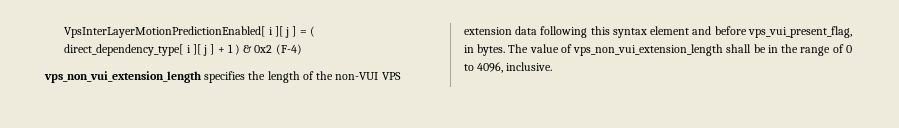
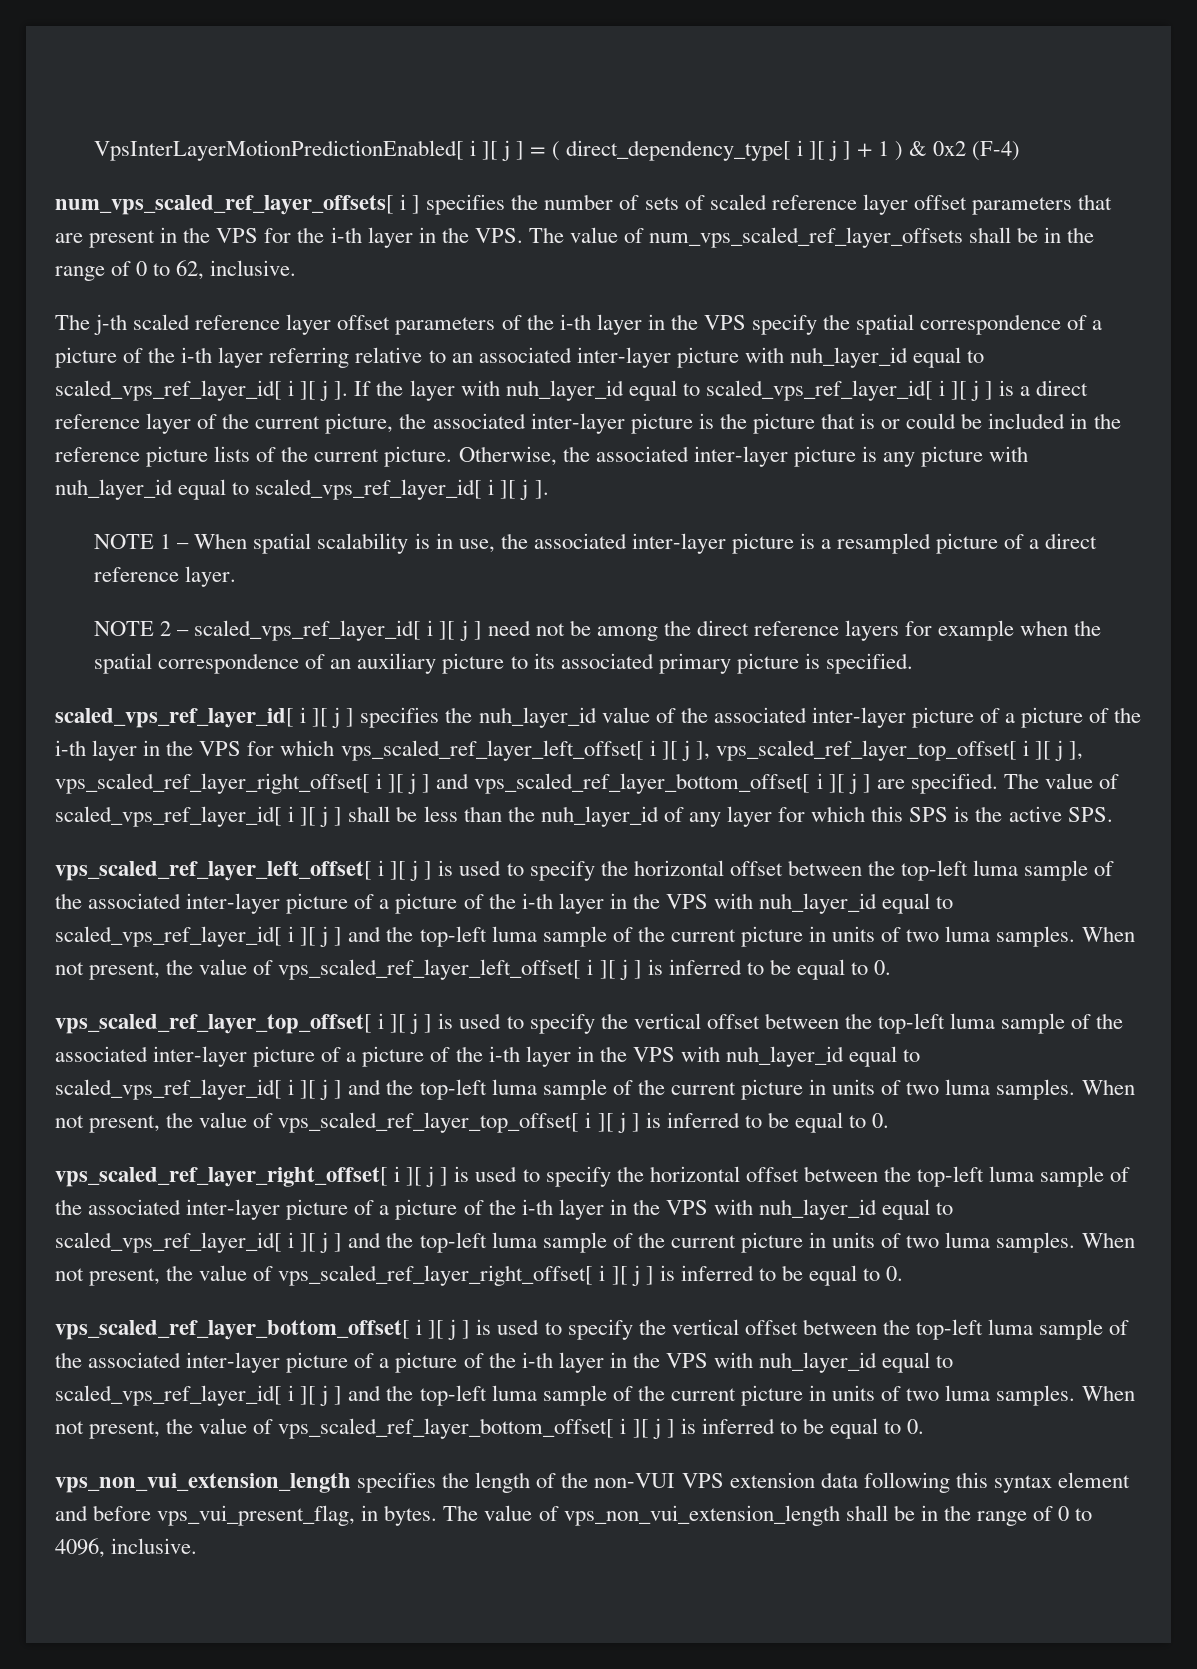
(302, 49) none -> [55,194,1113,215] [55,227,1095,248] [55,260,297,281] [55,314,1103,335] [55,347,985,368] [55,380,1089,401] [55,413,1121,434] [55,446,1029,467] [55,479,549,500] [94,533,1098,554] [94,566,237,587] [94,620,1102,641] [94,653,913,674] [55,707,1142,728] [55,740,1084,761] [55,773,1120,794] [55,806,1113,827] [55,860,1115,881] [55,893,954,914] [55,926,1135,947] [55,959,892,980] [55,1013,1124,1034] [55,1046,921,1067] [55,1079,1135,1100] [55,1112,890,1133] [55,1166,1131,1187] [55,1199,954,1220] [55,1232,1135,1253] [55,1265,904,1286] [55,1319,1130,1340] [55,1352,954,1373] [55,1385,1135,1406] [55,1418,925,1439] // num_vps_scaled_ref_layer_offsets[ i ] specifies the number of sets of scaled reference layer offset parameters that are present in the VPS for the i-th layer in the VPS. The value of num_vps_scaled_ref_layer_offsets shall be in the range of 0 to 62, inclusive. // The j-th scaled reference layer offset parameters of the i-th layer in the VPS specify the spatial correspondence of a picture of the i-th layer referring relative to an associated inter-layer picture with nuh_layer_id equal to scaled_vps_ref_layer_id[ i ][ j ]. If the layer with nuh_layer_id equal to scaled_vps_ref_layer_id[ i ][ j ] is a direct reference layer of the current picture, the associated inter-layer picture is the picture that is or could be included in the reference picture lists of the current picture. Otherwise, the associated inter-layer picture is any picture with nuh_layer_id equal to scaled_vps_ref_layer_id[ i ][ j ]. // NOTE 1 – When spatial scalability is in use, the associated inter-layer picture is a resampled picture of a direct reference layer. // NOTE 2 – scaled_vps_ref_layer_id[ i ][ j ] need not be among the direct reference layers for example when the spatial correspondence of an auxiliary picture to its associated primary picture is specified. // scaled_vps_ref_layer_id[ i ][ j ] specifies the nuh_layer_id value of the associated inter-layer picture of a picture of the i-th layer in the VPS for which vps_scaled_ref_layer_left_offset[ i ][ j ], vps_scaled_ref_layer_top_offset[ i ][ j ], vps_scaled_ref_layer_right_offset[ i ][ j ] and vps_scaled_ref_layer_bottom_offset[ i ][ j ] are specified. The value of scaled_vps_ref_layer_id[ i ][ j ] shall be less than the nuh_layer_id of any layer for which this SPS is the active SPS. // vps_scaled_ref_layer_left_offset[ i ][ j ] is used to specify the horizontal offset between the top-left luma sample of the associated inter-layer picture of a picture of the i-th layer in the VPS with nuh_layer_id equal to scaled_vps_ref_layer_id[ i ][ j ] and the top-left luma sample of the current picture in units of two luma samples. When not present, the value of vps_scaled_ref_layer_left_offset[ i ][ j ] is inferred to be equal to 0. // vps_scaled_ref_layer_top_offset[ i ][ j ] is used to specify the vertical offset between the top-left luma sample of the associated inter-layer picture of a picture of the i-th layer in the VPS with nuh_layer_id equal to scaled_vps_ref_layer_id[ i ][ j ] and the top-left luma sample of the current picture in units of two luma samples. When not present, the value of vps_scaled_ref_layer_top_offset[ i ][ j ] is inferred to be equal to 0. // vps_scaled_ref_layer_right_offset[ i ][ j ] is used to specify the horizontal offset between the top-left luma sample of the associated inter-layer picture of a picture of the i-th layer in the VPS with nuh_layer_id equal to scaled_vps_ref_layer_id[ i ][ j ] and the top-left luma sample of the current picture in units of two luma samples. When not present, the value of vps_scaled_ref_layer_right_offset[ i ][ j ] is inferred to be equal to 0. // vps_scaled_ref_layer_bottom_offset[ i ][ j ] is used to specify the vertical offset between the top-left luma sample of the associated inter-layer picture of a picture of the i-th layer in the VPS with nuh_layer_id equal to scaled_vps_ref_layer_id[ i ][ j ] and the top-left luma sample of the current picture in units of two luma samples. When not present, the value of vps_scaled_ref_layer_bottom_offset[ i ][ j ] is inferred to be equal to 0.

